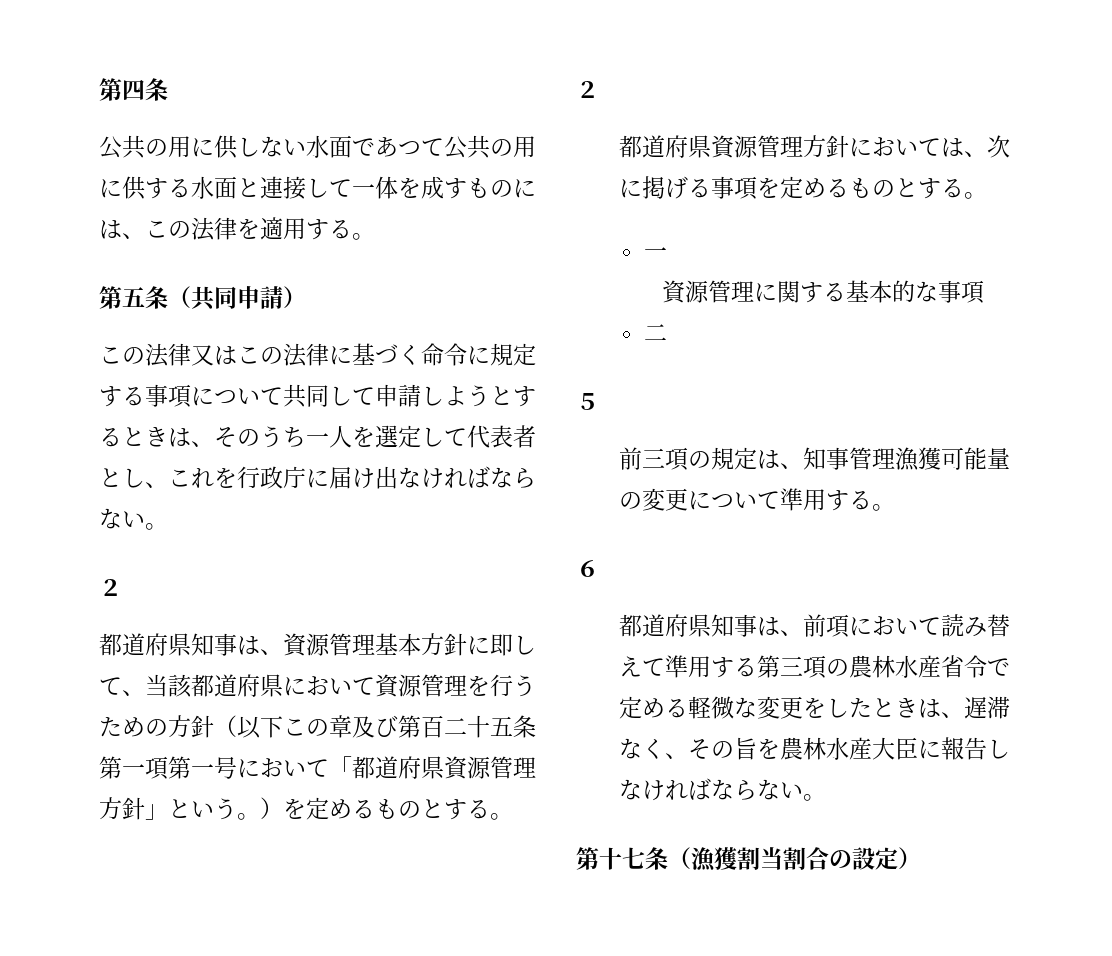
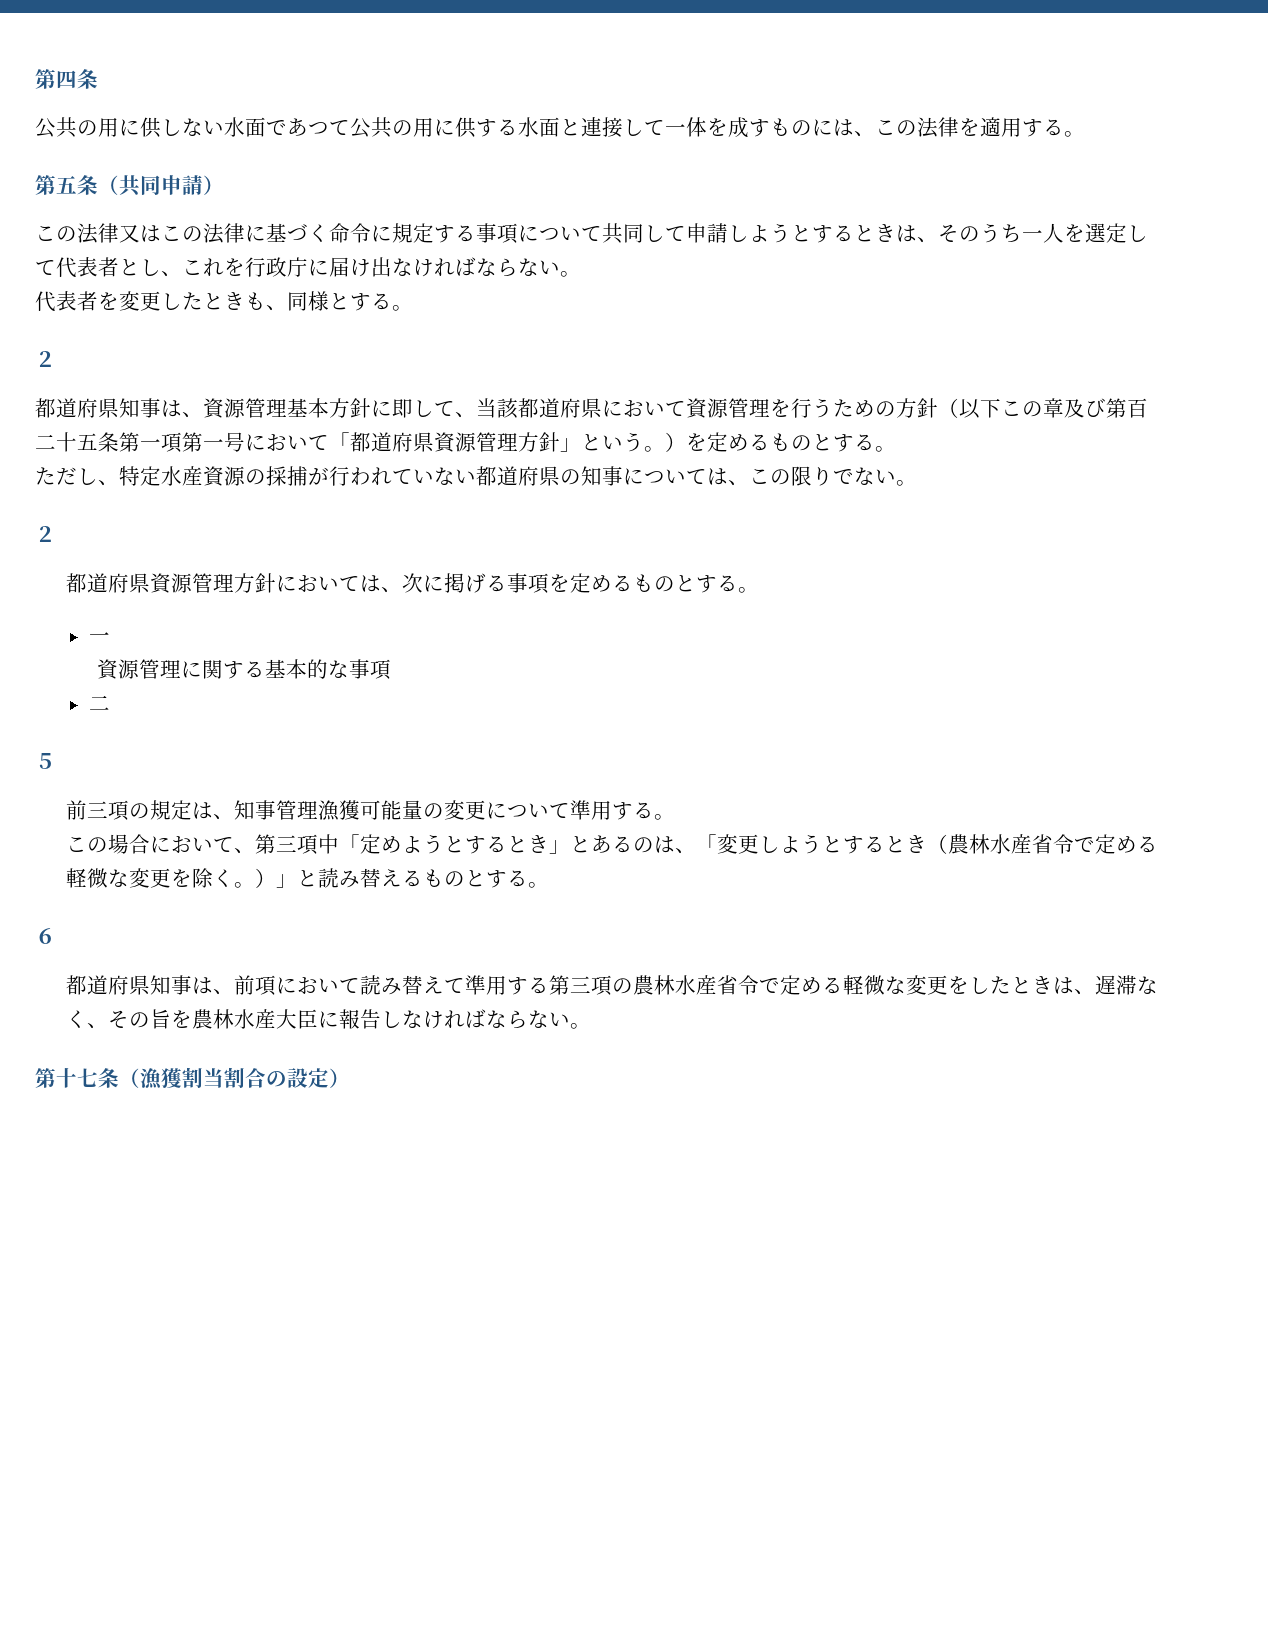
(168, 526) none -> [35,291,413,312] // 代表者を変更したときも、同様とする。
(513, 816) none -> [35,466,917,487] // ただし、特定水産資源の採捕が行われていない都道府県の知事については、この限りでない。
(895, 507) none -> [66,834,1159,855] [66,868,550,888] // この場合において、第三項中「定めようとするとき」とあるのは、「変更しようとするとき（農林水産省令で定める軽微な変更を除く。）」と読み替えるものとする。

